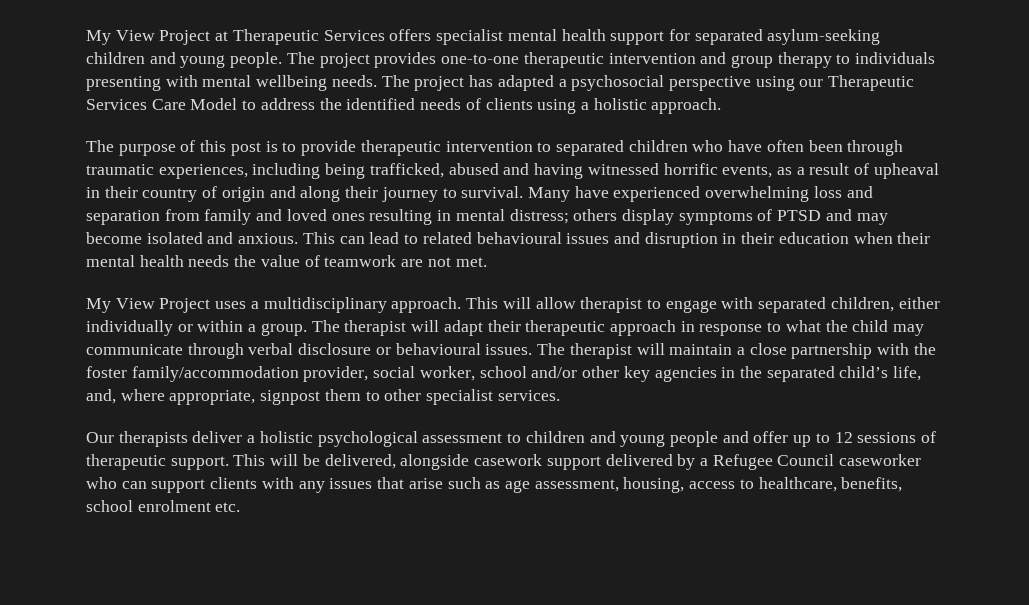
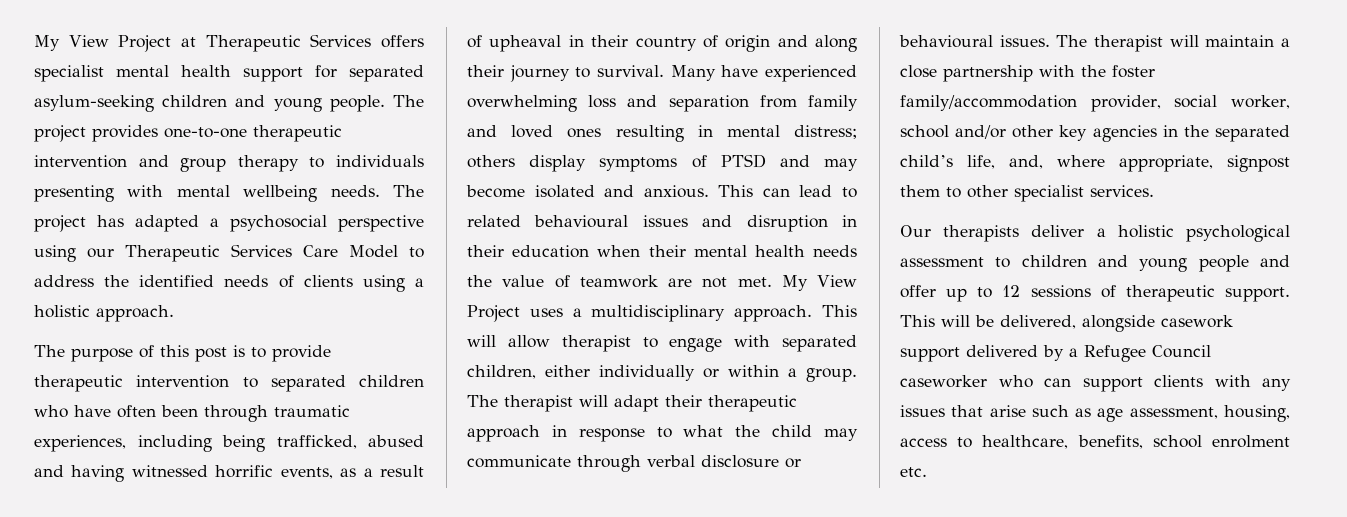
(487, 262) // -> (772, 282) none

